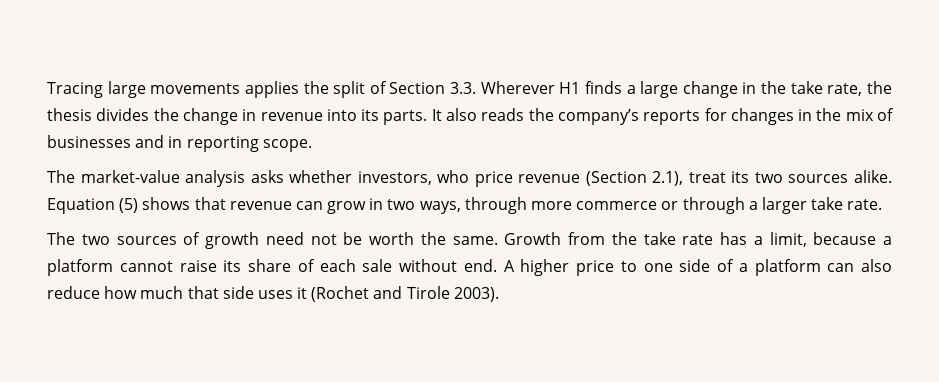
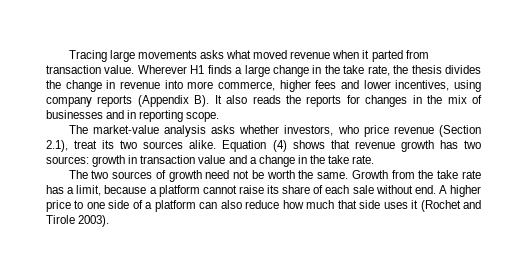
[244,81,477,98] applies the split of Section 3.3. -> [199,50,429,62] [46,65,135,74] asks what moved revenue when it parted from transaction value.
[361,109,428,125] its parts. -> [187,80,482,92] [46,95,210,107] more commerce, higher fees and lower incentives, using company reports (Appendix B).
[557,109,639,125] company’s -> (301, 99) none
[119,198,139,213] (5) -> [272,140,287,152] (4)
[295,197,807,214] can grow in two ways, through more commerce or through a larger -> [400,140,482,152] [46,155,325,167] growth has two sources: growth in transaction value and a change in the

